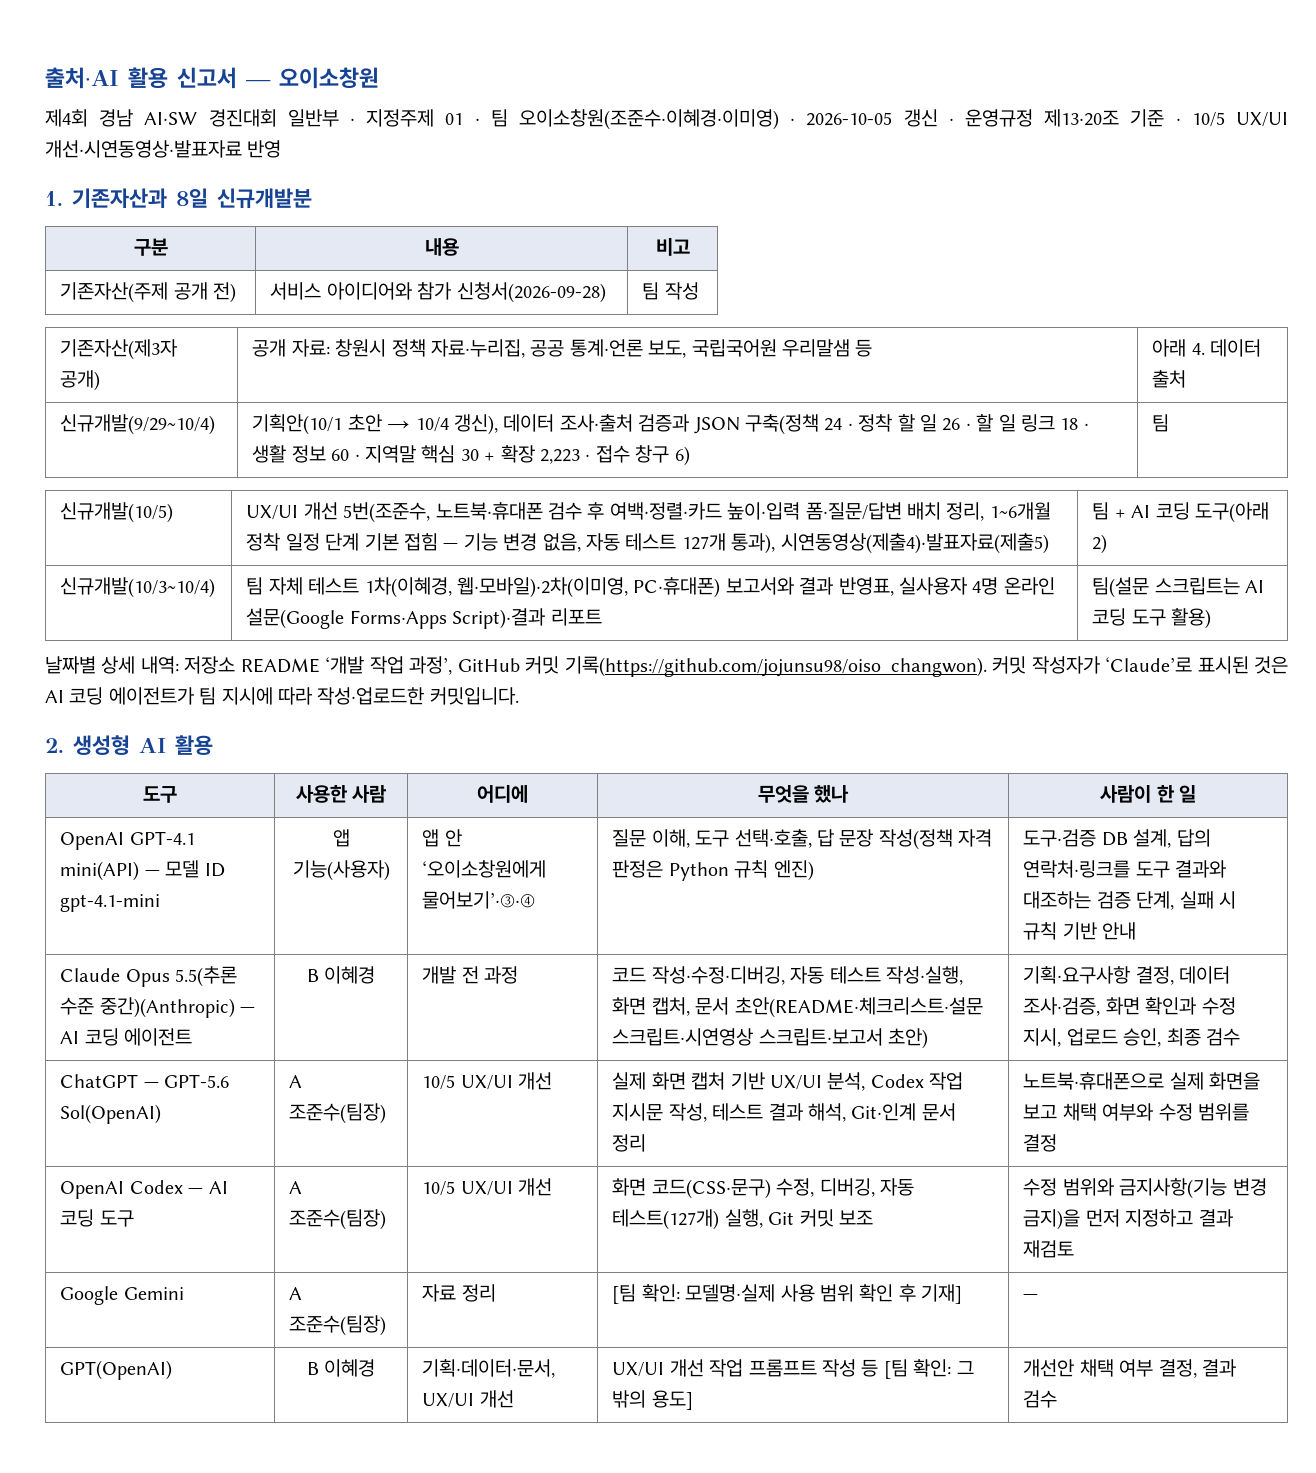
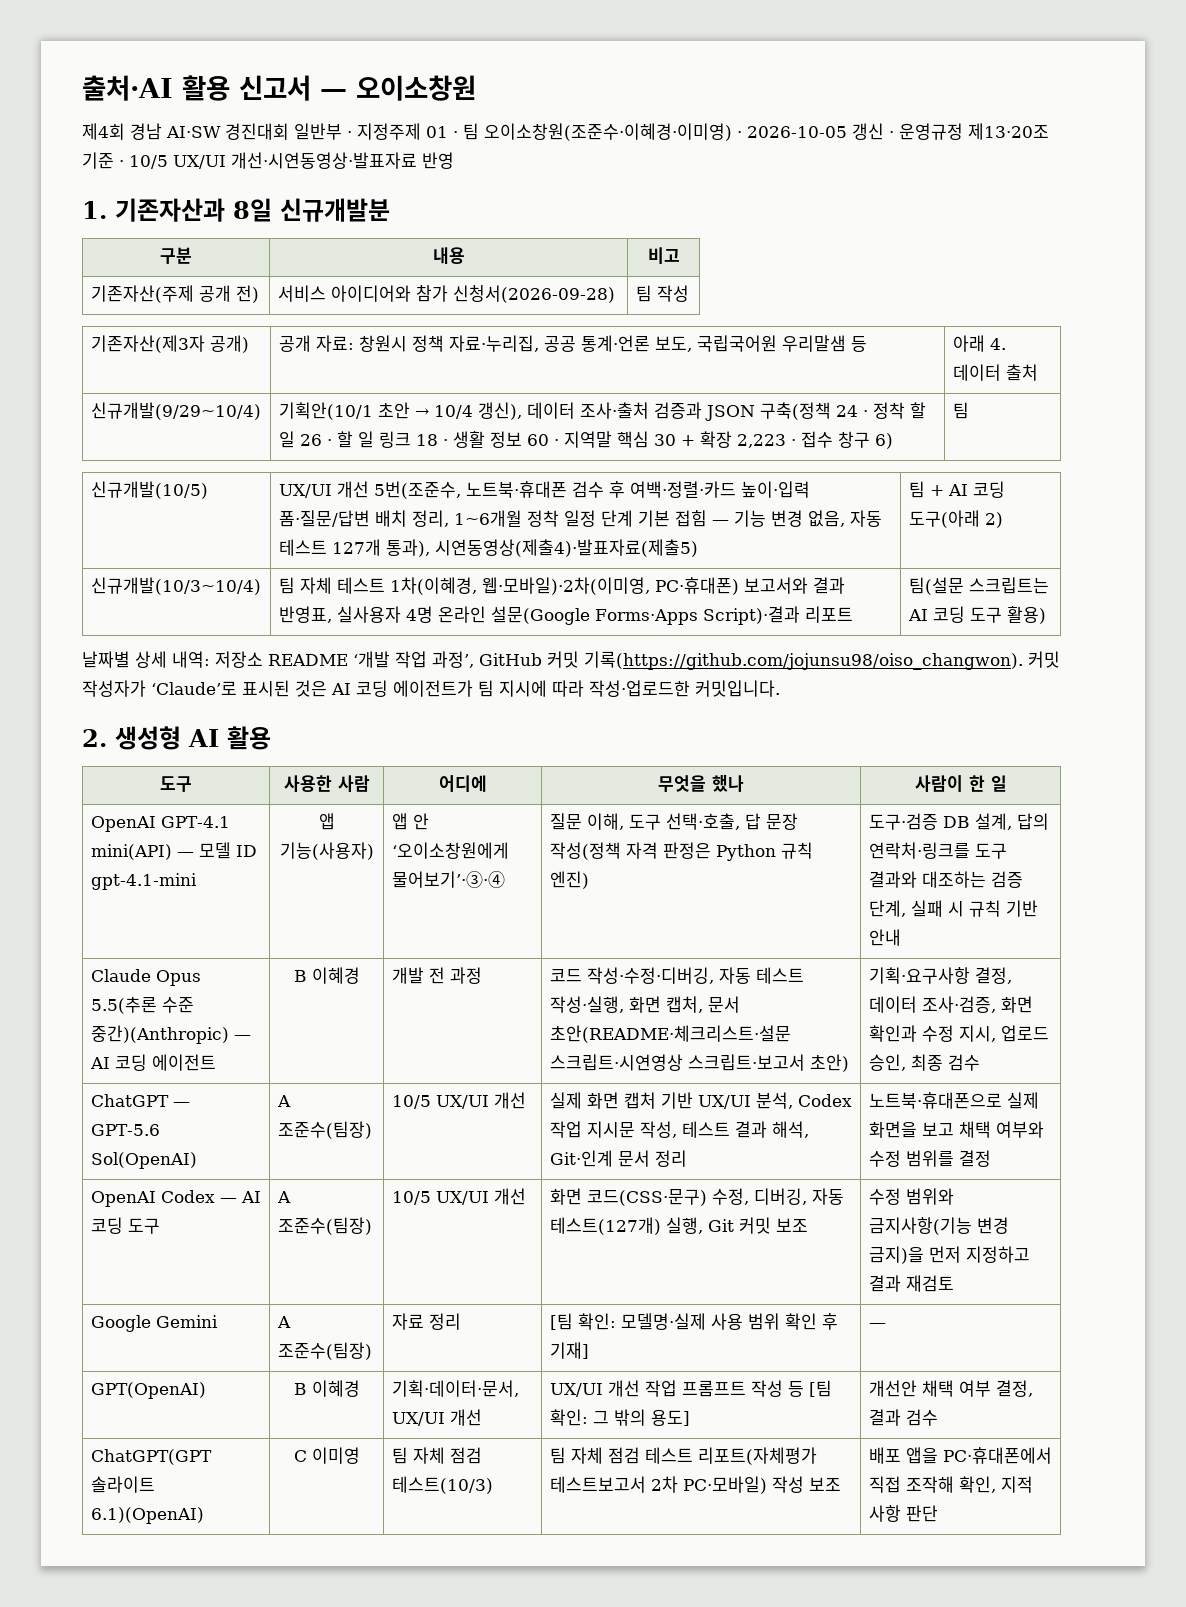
(1058, 1399) none -> [90,1449,212,1465] [90,1476,155,1493] [90,1507,204,1524] [293,1447,360,1464] [391,1447,482,1464] [391,1476,493,1494] [549,1447,817,1465] [549,1476,841,1494] [868,1447,1052,1464] [868,1476,1033,1493] [868,1505,938,1522] // ChatGPT(GPT 솔라이트 6.1)(OpenAI) | C 이미영 | 팀 자체 점검 테스트(10/3) | 팀 자체 점검 테스트 리포트(자체평가 테스트보고서 2차 PC·모바일) 작성 보조 | 배포 앱을 PC·휴대폰에서 직접 조작해 확인, 지적 사항 판단

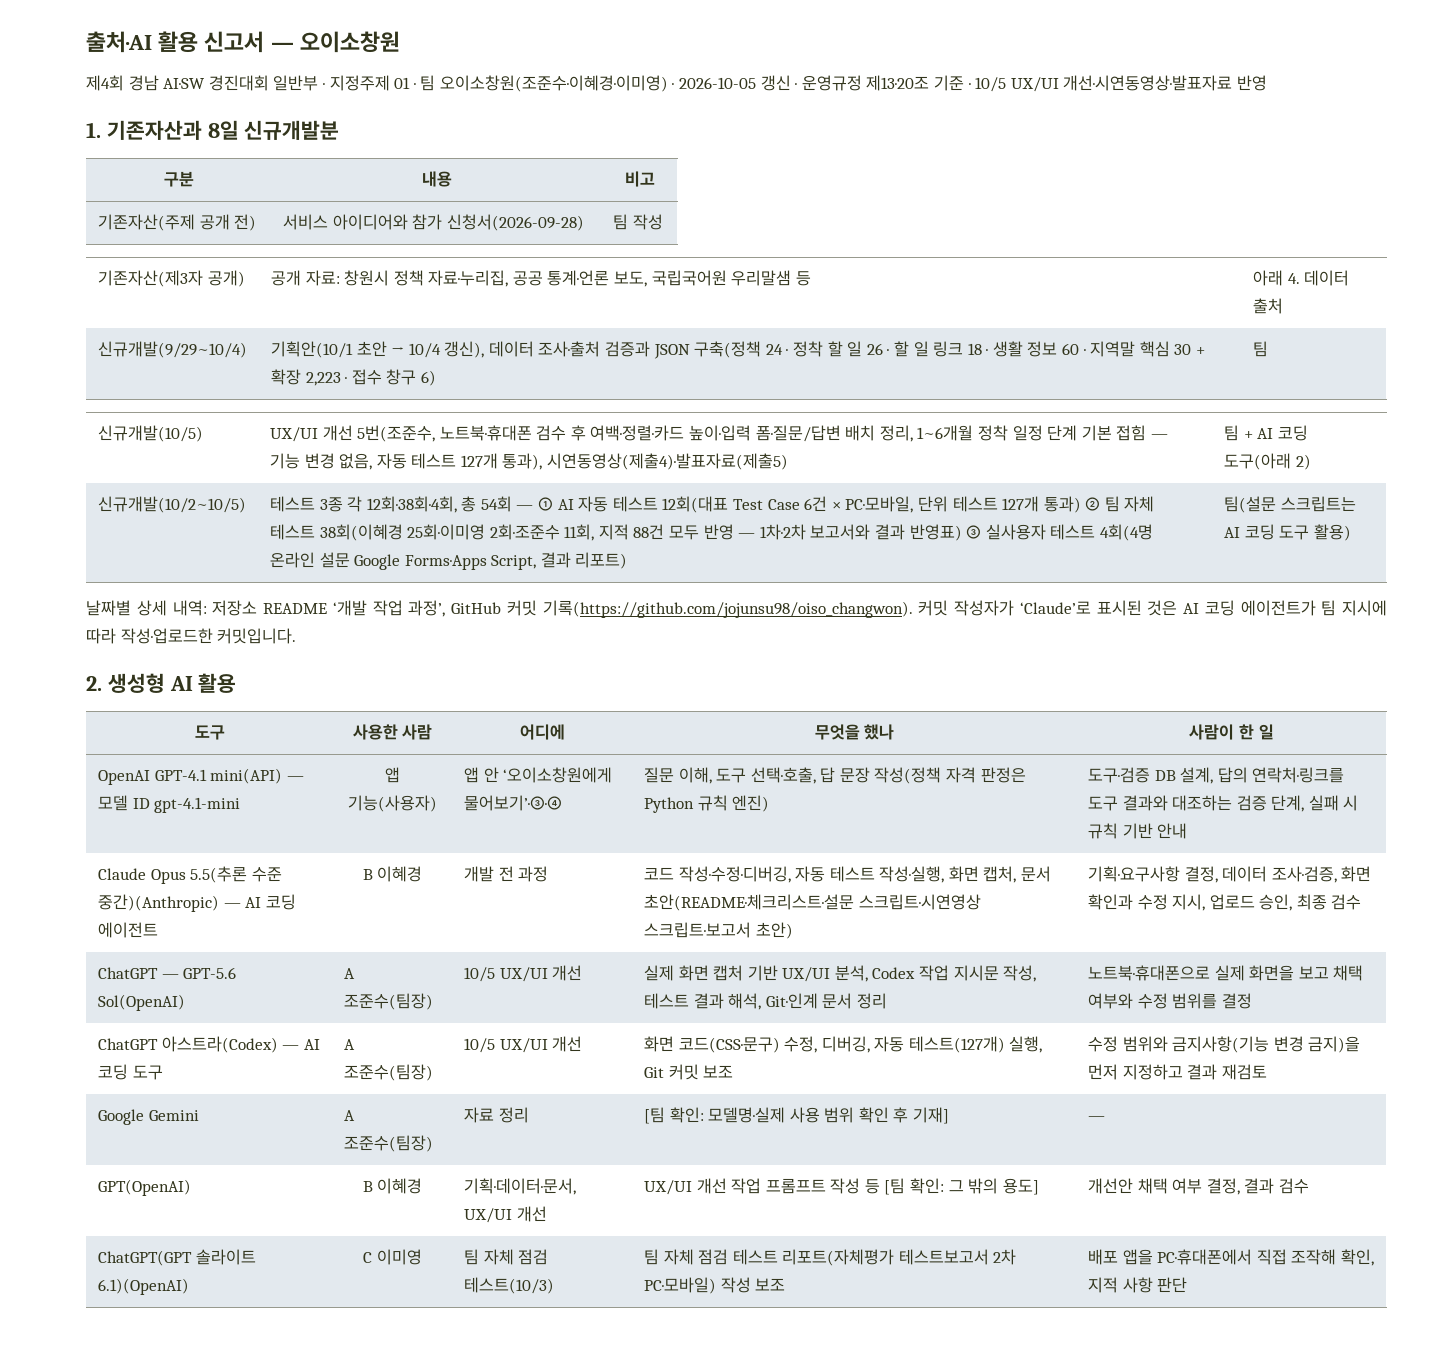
[90,577,261,595] [278,577,845,595] [278,606,853,625] 신규개발(10/3~10/4) | 팀 자체 테스트 1차(이혜경, 웹·모바일)·2차(이미영, PC·휴대폰) 보고서와 결과 반영표, 실사용자 4명 온라인 설문(Google Forms·Apps Script)·결과 리포트 -> [97,496,246,513] [269,496,1155,513] [269,524,1153,541] [269,552,628,570] 신규개발(10/2~10/5) | 테스트 3종 각 12회·38회·4회, 총 54회 — ① AI 자동 테스트 12회(대표 Test Case 6건 × PC·모바일, 단위 테스트 127개 통과) ② 팀 자체 테스트 38회(이혜경 25회·이미영 2회·조준수 11회, 지적 88건 모두 반영 — 1차·2차 보고서와 결과 반영표) ③ 실사용자 테스트 4회(4명 온라인 설문 Google Forms·Apps Script, 결과 리포트)
[90,1190,215,1207] OpenAI Codex -> [97,1036,278,1053] ChatGPT 아스트라(Codex)

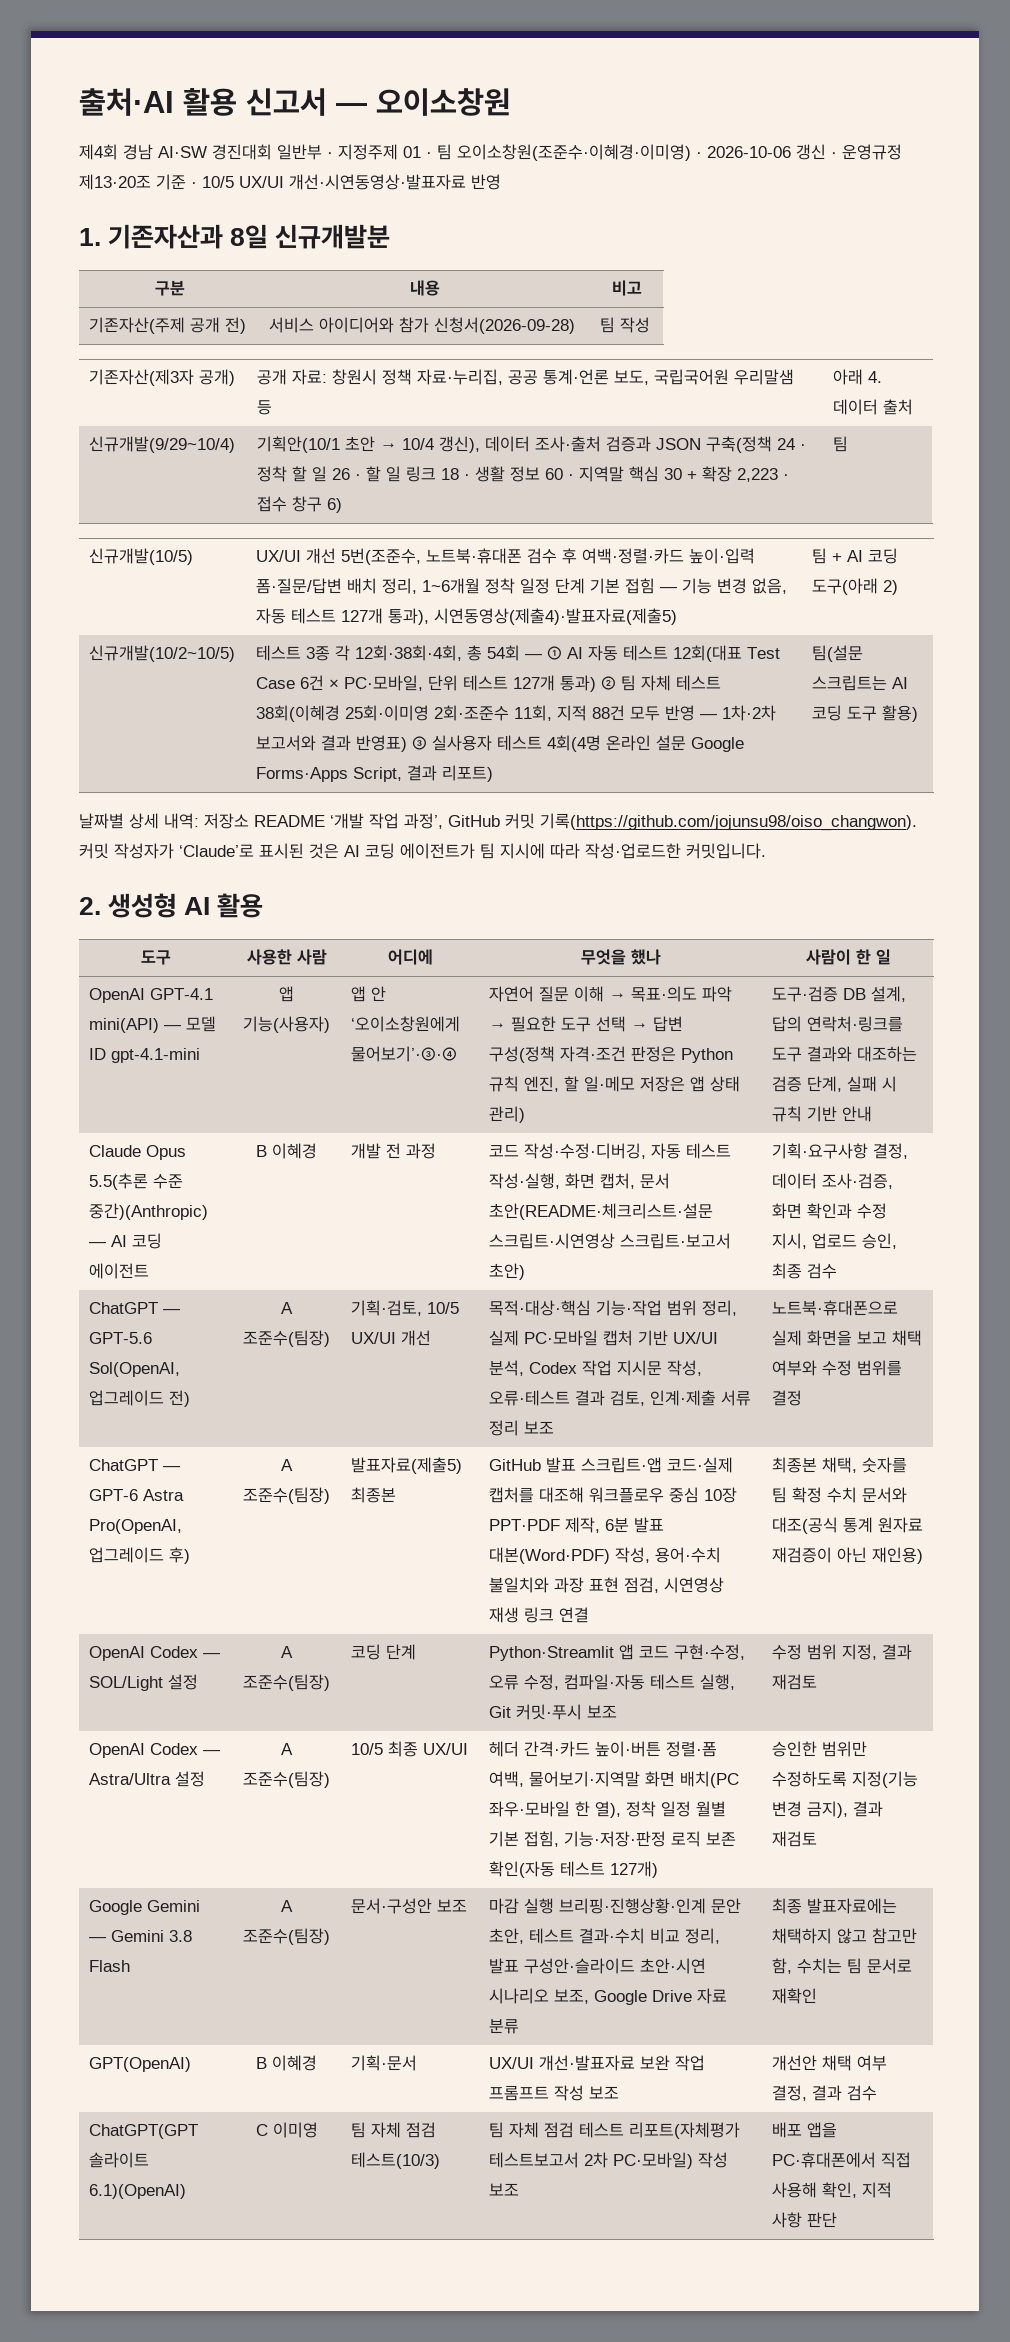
[679,77,757,89] 2026-10-05 -> [707,146,791,158] 2026-10-06
[643,767,1026,784] [643,795,770,813] 질문 이해, 도구 선택·호출, 답 문장 작성(정책 자격 판정은 Python 규칙 엔진) -> [489,986,733,1002] [489,1016,684,1032] [489,1046,734,1063] [489,1076,741,1092] [489,1106,526,1123] 자연어 질문 이해 → 목표·의도 파악 → 필요한 도구 선택 → 답변 구성(정책 자격·조건 판정은 Python 규칙 엔진, 할 일·메모 저장은 앱 상태 관리)
[97,994,185,1011] [343,968,355,979] [343,993,433,1010] [463,965,583,982] [643,965,709,981] Sol(OpenAI) | A 조준수(팀장) | 10/5 UX/UI 개선 | 실제 화면 -> [89,1362,181,1377] [89,1390,191,1407] [281,1302,293,1314] [243,1330,330,1347] [351,1300,460,1316] [351,1330,432,1346] [489,1300,738,1316] [489,1330,599,1346] Sol(OpenAI, 업그레이드 전) | A 조준수(팀장) | 기획·검토, 10/5 UX/UI 개선 | 목적·대상·핵심 기능·작업 범위 정리, 실제 PC·모바일
[643,993,887,1010] 테스트 결과 해석, Git·인계 문서 정리 -> [489,1390,752,1406] [489,1420,555,1436] 오류·테스트 결과 검토, 인계·제출 서류 정리 보조
[161,1036,320,1053] [97,1064,163,1080] [343,1039,355,1050] [343,1064,433,1081] [463,1036,583,1053] [643,1036,1043,1053] [643,1064,734,1080] [1087,1036,1361,1053] [1087,1064,1267,1080] [97,1109,199,1125] [343,1110,355,1121] [343,1135,433,1152] [463,1107,529,1123] [643,1107,950,1124] [1087,1116,1105,1121] 아스트라(Codex) — AI 코딩 도구 | A 조준수(팀장) | 10/5 UX/UI 개선 | 화면 코드(CSS·문구) 수정, 디버깅, 자동 테스트(127개) 실행, Git 커밋 보조 | 수정 범위와 금지사항(기능 변경 금지)을 먼저 지정하고 결과 재검토 // Google Gemini | A 조준수(팀장) | 자료 정리 | [팀 확인: 모델명·실제 사용 범위 확인 후 기재] | — -> [163,1466,181,1471] [89,1489,185,1501] [89,1519,183,1534] [89,1547,191,1564] [281,1459,293,1471] [243,1487,330,1504] [351,1457,463,1474] [351,1487,397,1503] [489,1457,734,1473] [489,1487,738,1503] [489,1517,665,1533] [489,1547,722,1564] [489,1577,725,1593] [489,1607,590,1623] [772,1457,908,1473] [772,1487,908,1503] [772,1517,924,1534] [772,1547,924,1564] [89,1646,221,1661] [89,1674,199,1691] [281,1646,293,1658] [243,1674,330,1691] [351,1644,417,1660] [489,1644,746,1661] [489,1674,736,1690] [489,1704,618,1720] [772,1644,913,1660] [772,1674,818,1690] [89,1743,221,1758] [89,1771,206,1787] [281,1743,293,1755] [243,1771,330,1788] [351,1741,469,1757] [489,1741,718,1757] [489,1771,740,1788] [489,1801,727,1818] [489,1831,737,1847] [489,1861,659,1878] [772,1741,868,1757] [772,1771,919,1788] [772,1801,884,1818] [772,1831,818,1847] [89,1900,201,1915] [89,1930,193,1942] [89,1960,131,1972] [281,1900,293,1912] [243,1928,330,1945] [351,1898,468,1914] [489,1898,742,1914] [489,1928,721,1944] [489,1958,707,1974] [489,1988,728,2005] [489,2019,520,2034] [772,1898,898,1914] [772,1928,918,1944] [772,1958,913,1974] [772,1988,818,2004] — GPT-6 Astra Pro(OpenAI, 업그레이드 후) | A 조준수(팀장) | 발표자료(제출5) 최종본 | GitHub 발표 스크립트·앱 코드·실제 캡처를 대조해 워크플로우 중심 10장 PPT·PDF 제작, 6분 발표 대본(Word·PDF) 작성, 용어·수치 불일치와 과장 표현 점검, 시연영상 재생 링크 연결 | 최종본 채택, 숫자를 팀 확정 수치 문서와 대조(공식 통계 원자료 재검증이 아닌 재인용) // OpenAI Codex — SOL/Light 설정 | A 조준수(팀장) | 코딩 단계 | Python·Streamlit 앱 코드 구현·수정, 오류 수정, 컴파일·자동 테스트 실행, Git 커밋·푸시 보조 | 수정 범위 지정, 결과 재검토 // OpenAI Codex — Astra/Ultra 설정 | A 조준수(팀장) | 10/5 최종 UX/UI | 헤더 간격·카드 높이·버튼 정렬·폼 여백, 물어보기·지역말 화면 배치(PC 좌우·모바일 한 열), 정착 일정 월별 기본 접힘, 기능·저장·판정 로직 보존 확인(자동 테스트 127개) | 승인한 범위만 수정하도록 지정(기능 변경 금지), 결과 재검토 // Google Gemini — Gemini 3.8 Flash | A 조준수(팀장) | 문서·구성안 보조 | 마감 실행 브리핑·진행상황·인계 문안 초안, 테스트 결과·수치 비교 정리, 발표 구성안·슬라이드 초안·시연 시나리오 보조, Google Drive 자료 분류 | 최종 발표자료에는 채택하지 않고 참고만 함, 수치는 팀 문서로 재확인
[463,1178,576,1195] [463,1206,547,1223] [643,1178,727,1195] 기획·데이터·문서, UX/UI 개선 | UX/UI 개선 -> [351,2055,418,2071] [489,2055,671,2071] 기획·문서 | UX/UI 개선·발표자료 보완
[864,1178,1039,1195] 등 [팀 확인: 그 밖의 용도] -> [589,2086,620,2099] 보조
[1291,1249,1337,1265] 조작해 -> [772,2182,818,2198] 사용해

